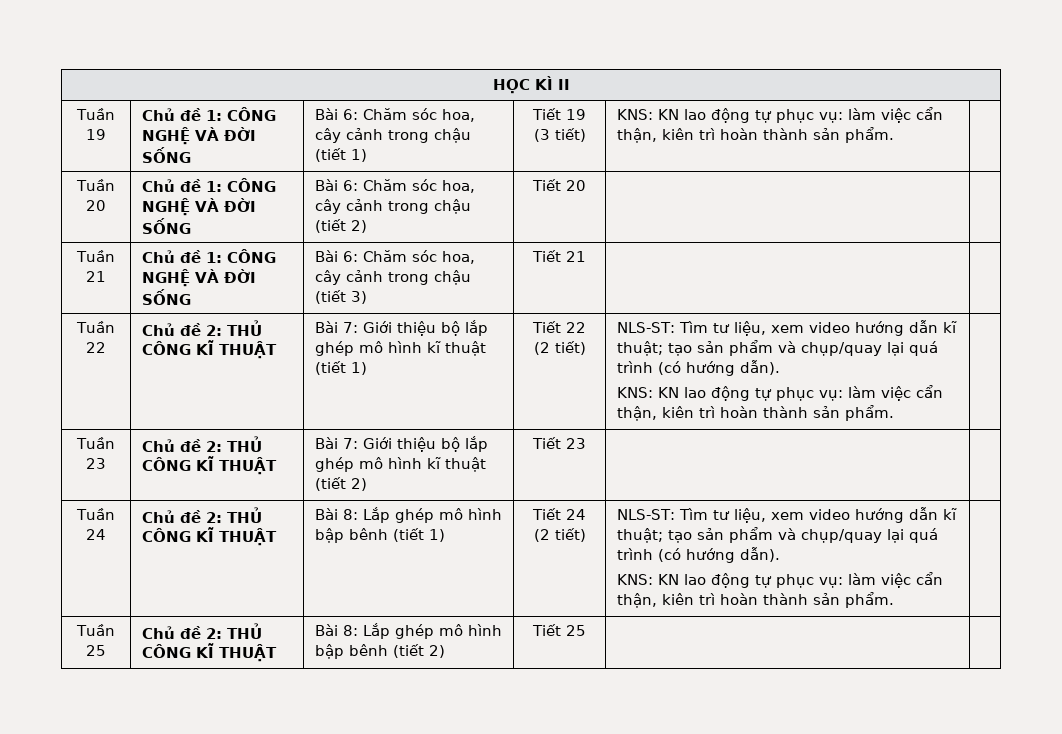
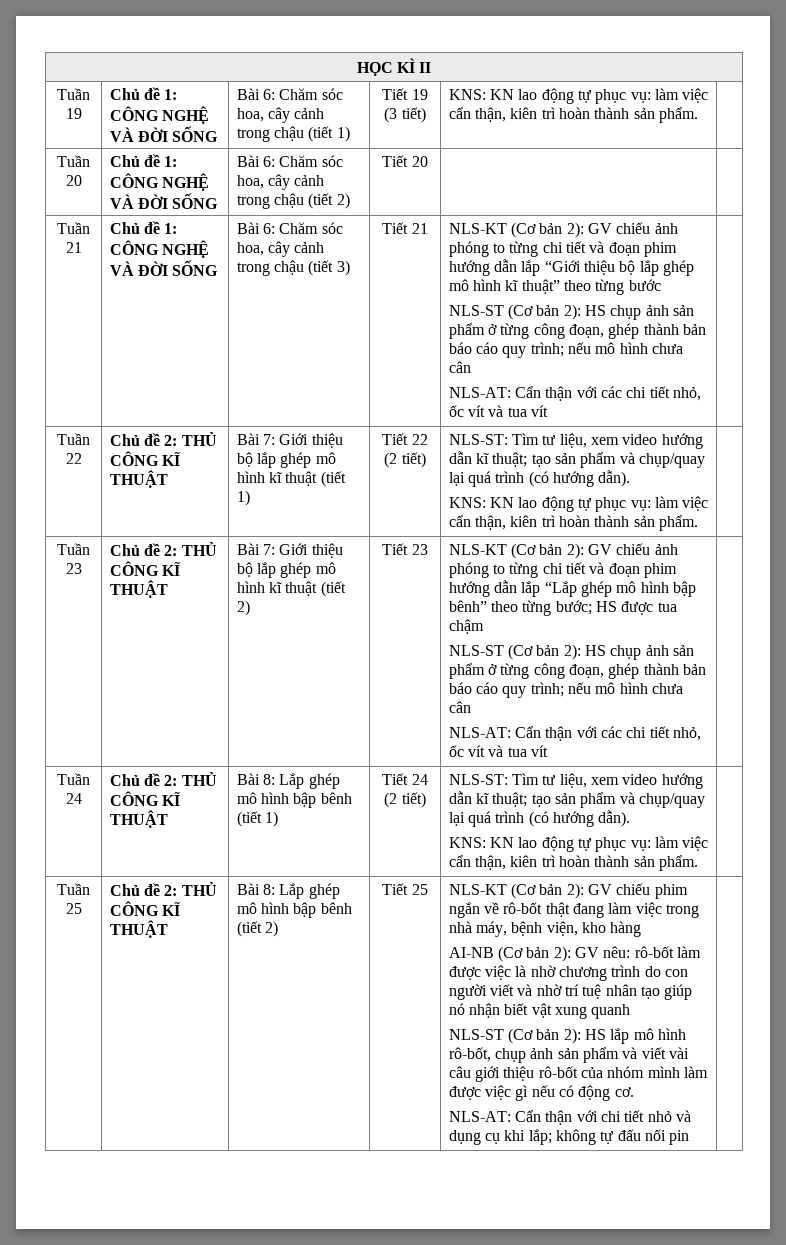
(586, 256) none -> [448,222,678,238] [448,241,677,257] [448,259,694,276] [448,279,661,295] [448,304,694,320] [448,323,706,339] [448,342,683,358] [448,361,471,373] [448,386,701,401] [448,405,548,417] NLS-KT (Cơ bản 2): GV chiếu ảnh phóng to từng chi tiết và đoạn phim hướng dẫn lắp “Giới thiệu bộ lắp ghép mô hình kĩ thuật” theo từng bước // NLS-ST (Cơ bản 2): HS chụp ảnh sản phẩm ở từng công đoạn, ghép thành bản báo cáo quy trình; nếu mô hình chưa cân // NLS-AT: Cẩn thận với các chi tiết nhỏ, ốc vít và tua vít
(586, 443) none -> [448,543,678,559] [448,562,677,578] [448,580,696,597] [448,600,677,616] [448,619,484,634] [448,644,694,660] [448,663,706,679] [448,682,683,698] [448,701,471,713] [448,726,701,741] [448,745,548,757] NLS-KT (Cơ bản 2): GV chiếu ảnh phóng to từng chi tiết và đoạn phim hướng dẫn lắp “Lắp ghép mô hình bập bênh” theo từng bước; HS được tua chậm // NLS-ST (Cơ bản 2): HS chụp ảnh sản phẩm ở từng công đoạn, ghép thành bản báo cáo quy trình; nếu mô hình chưa cân // NLS-AT: Cẩn thận với các chi tiết nhỏ, ốc vít và tua vít
(586, 630) none -> [448,883,688,899] [448,902,699,918] [448,921,642,937] [448,946,701,962] [448,965,688,981] [448,984,693,1000] [448,1003,631,1019] [448,1028,686,1044] [448,1047,689,1063] [448,1066,708,1082] [448,1085,634,1101] [448,1110,691,1125] [448,1129,690,1145] NLS-KT (Cơ bản 2): GV chiếu phim ngắn về rô-bốt thật đang làm việc trong nhà máy, bệnh viện, kho hàng // AI-NB (Cơ bản 2): GV nêu: rô-bốt làm được việc là nhờ chương trình do con người viết và nhờ trí tuệ nhân tạo giúp nó nhận biết vật xung quanh // NLS-ST (Cơ bản 2): HS lắp mô hình rô-bốt, chụp ảnh sản phẩm và viết vài câu giới thiệu rô-bốt của nhóm mình làm được việc gì nếu có động cơ. // NLS-AT: Cẩn thận với chi tiết nhỏ và dụng cụ khi lắp; không tự đấu nối pin

